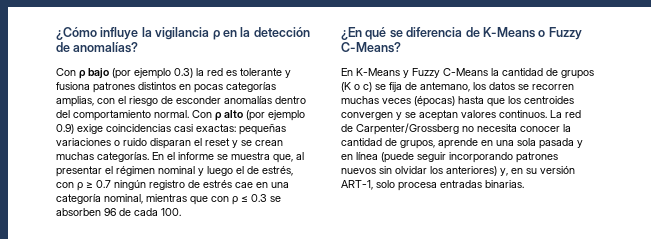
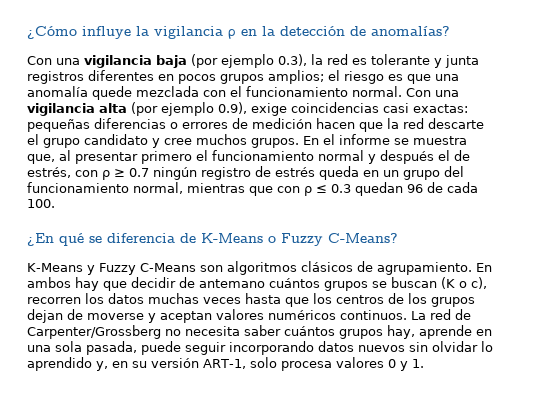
[79,68,193,79] ρ bajo (por ejemplo 0.3) -> [56,54,307,68] una vigilancia baja (por ejemplo 0.3),
[56,82,276,93] [56,96,306,107] [56,110,305,121] [56,124,74,134] fusiona patrones distintos en pocas categorías amplias, con el riesgo de esconder anomalías dentro del comportamiento normal. Con ρ alto (por ejemplo 0.9) -> [445,55,479,68] [27,70,459,84] [27,86,459,100] [27,102,247,116] junta registros diferentes en pocos grupos amplios; el riesgo es que una anomalía quede mezclada con el funcionamiento normal. Con una vigilancia alta (por ejemplo 0.9),
[56,138,283,149] [56,152,149,162] variaciones o ruido disparan el reset y se crean muchas categorías. -> [94,118,484,132] [27,134,299,148] diferencias o errores de medición hacen que la red descarte el grupo candidato y cree muchos grupos.
[105,166,233,176] el régimen nominal y luego -> [141,150,434,164] primero el funcionamiento normal y después
[235,182,289,188] [56,194,143,204] cae en una categoría nominal, -> [319,166,464,180] [27,182,183,194] queda en un grupo del funcionamiento normal,
[270,196,281,202] [56,208,101,216] se absorben -> [355,182,403,196] quedan
[341,68,353,76] En -> (398, 238) none
[491,68,594,79] [341,82,574,92] la cantidad de grupos (K o c) se fija de antemano, los datos se recorren -> [199,261,492,275] [27,277,487,291] [27,293,144,304] son algoritmos clásicos de agrupamiento. En ambos hay que decidir de antemano cuántos grupos se buscan (K o c), recorren los datos
[414,96,455,107] (épocas) -> (241, 300) none
[524,96,574,104] [341,112,416,120] centroides convergen y se -> [336,293,475,307] [27,309,156,323] centros de los grupos dejan de moverse y
(496, 114) none -> [268,310,336,320] numéricos
[520,124,571,132] [341,138,583,149] [341,152,414,163] conocer la cantidad de grupos, aprende en una sola pasada y en línea (puede -> [244,325,492,339] [27,341,181,355] saber cuántos grupos hay, aprende en una sola pasada, puede
[516,152,558,163] patrones -> [318,341,354,352] datos
[430,166,497,176] los anteriores) -> [481,341,493,352] [27,357,92,371] lo aprendido
[440,180,524,188] entradas binarias. -> [335,357,424,371] valores 0 y 1.

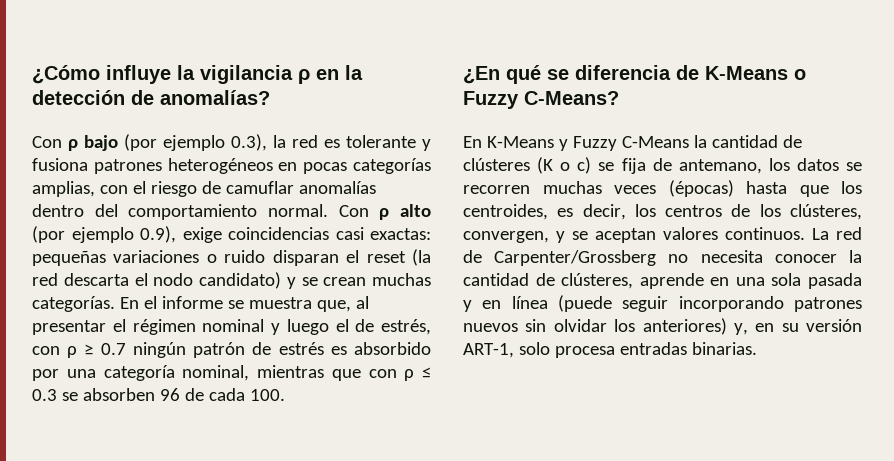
[56,55,187,68] una vigilancia baja -> [68,135,118,151] ρ bajo
[445,55,479,68] [27,70,459,84] [27,86,459,100] [27,103,127,116] junta registros diferentes en pocos grupos amplios; el riesgo es que una anomalía quede mezclada con el funcionamiento normal. Con una vigilancia alta -> [32,158,431,174] [32,181,376,197] [32,204,432,220] fusiona patrones heterogéneos en pocas categorías amplias, con el riesgo de camuflar anomalías dentro del comportamiento normal. Con ρ alto
[94,118,484,132] [27,134,299,148] diferencias o errores de medición hacen que la red descarte el grupo candidato y cree muchos grupos. -> [113,249,431,266] [32,272,431,289] [32,296,115,312] variaciones o ruido disparan el reset (la red descarta el nodo candidato) y se crean muchas categorías.
[141,150,434,164] primero el funcionamiento normal y después -> [112,319,329,335] el régimen nominal y luego
[201,167,251,180] registro -> [193,342,246,358] patrón
[319,166,464,180] [27,182,183,194] queda en un grupo del funcionamiento normal, -> [330,342,432,355] [32,365,250,381] es absorbido por una categoría nominal,
[355,182,403,196] quedan -> [61,388,155,401] se absorben
(398, 238) none -> [463,136,482,148] En
[199,261,492,275] [27,277,487,291] [27,293,144,304] son algoritmos clásicos de agrupamiento. En ambos hay que decidir de antemano cuántos grupos se buscan (K o c), recorren los datos -> [693,135,802,148] [463,157,862,174] [463,185,530,194] la cantidad de clústeres (K o c) se fija de antemano, los datos se recorren
(241, 300) none -> [668,180,734,197] (épocas)
[336,293,475,307] [27,309,156,323] centros de los grupos dejan de moverse y -> [463,204,862,220] [463,231,588,243] centroides, es decir, los centros de los clústeres, convergen, y se
[268,310,336,320] numéricos -> (718, 233) none
[244,325,492,339] [27,341,181,355] saber cuántos grupos hay, aprende en una sola pasada, puede -> [774,250,862,263] [463,273,862,289] [463,295,612,312] conocer la cantidad de clústeres, aprende en una sola pasada y en línea (puede
[318,341,354,352] datos -> [794,297,862,312] patrones
[481,341,493,352] [27,357,92,371] lo aprendido -> [614,318,727,335] los anteriores)
[335,357,424,371] valores 0 y 1. -> [619,342,757,355] entradas binarias.

